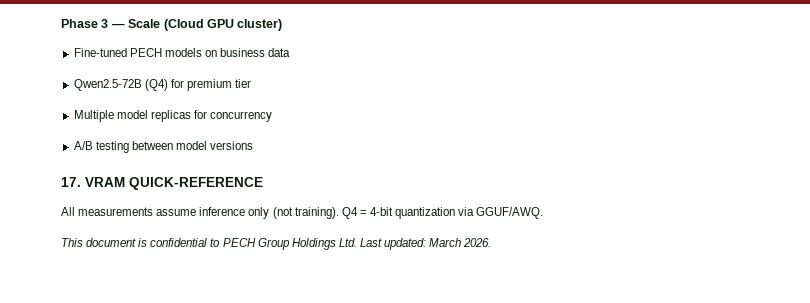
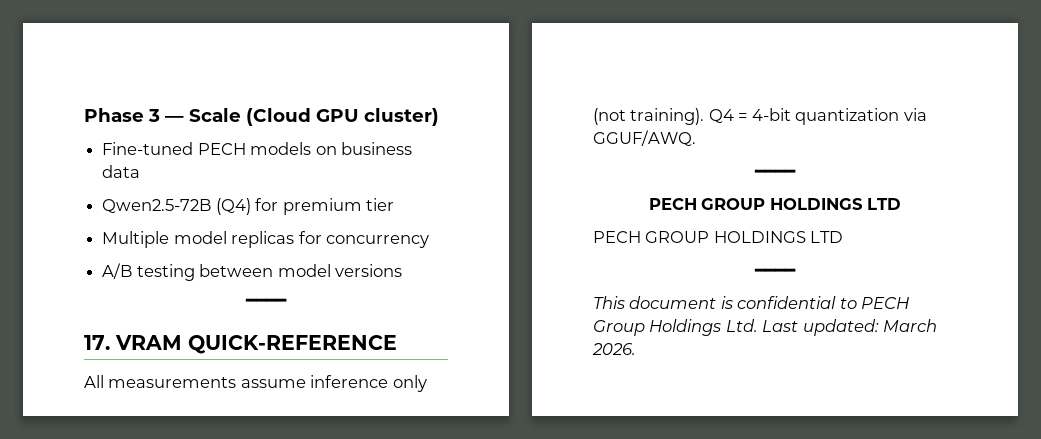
(254, 145) none -> [245,298,287,306] // ━━━━
(544, 213) none -> [754,169,796,177] [648,198,902,210] [593,231,844,243] [754,268,796,276] // ━━━━ // PECH GROUP HOLDINGS LTD // PECH GROUP HOLDINGS LTD // ━━━━

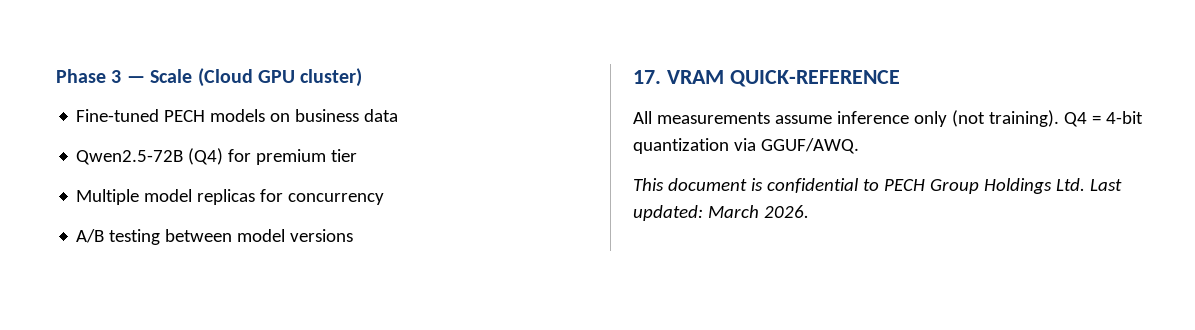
[245,298,287,306] // ━━━━ -> (354, 235) none
[754,169,796,177] [648,198,902,210] [593,231,844,243] [754,268,796,276] // ━━━━ // PECH GROUP HOLDINGS LTD // PECH GROUP HOLDINGS LTD // ━━━━ -> (859, 146) none

